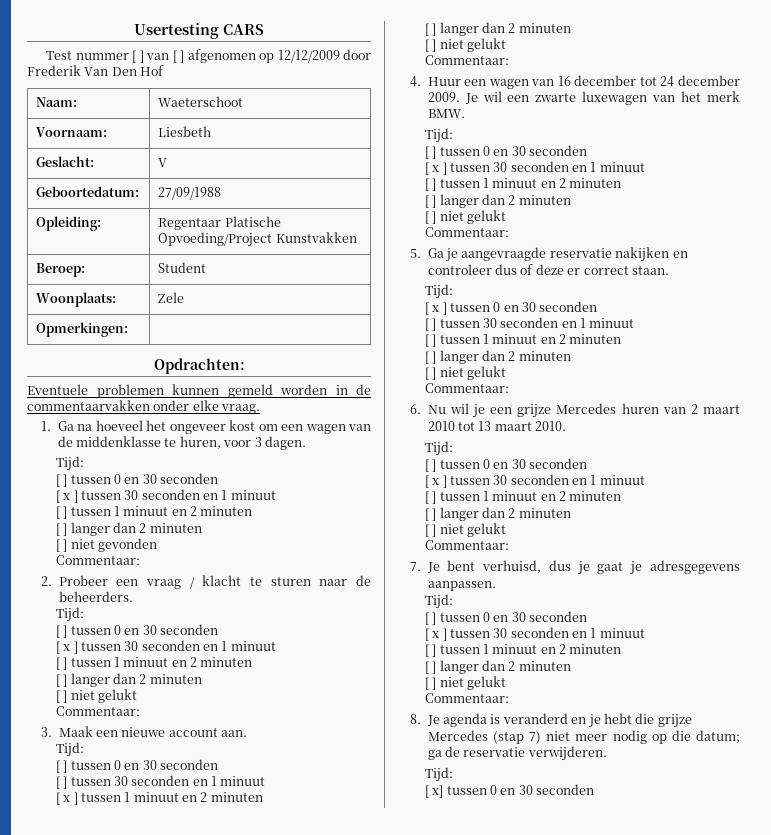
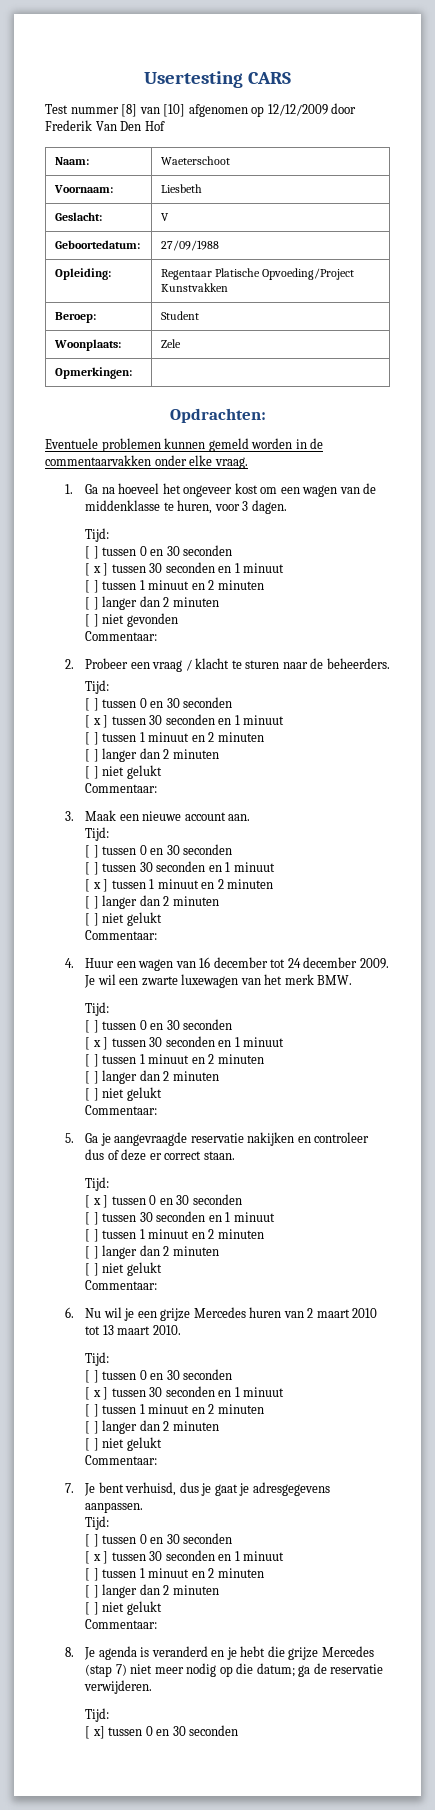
[132,50,185,63] [ ] van [ ] -> [121,104,186,117] [8] van [10]

